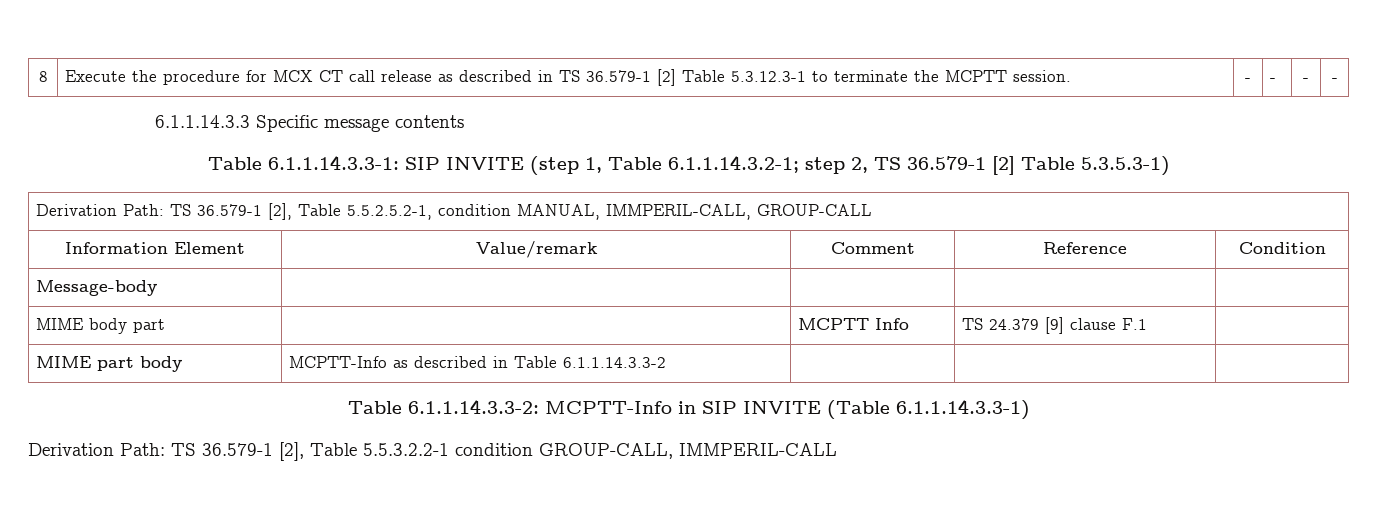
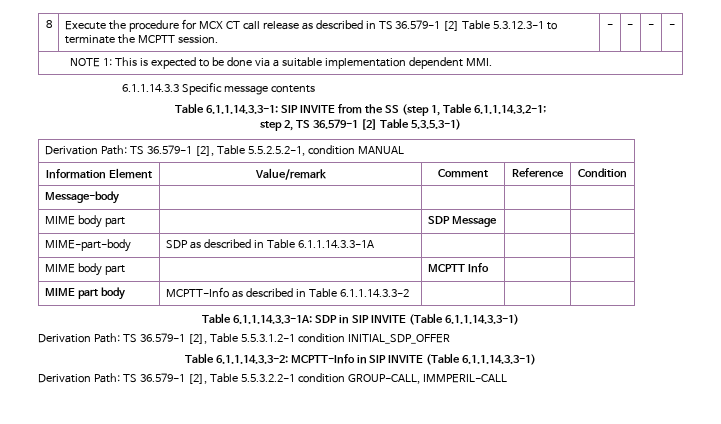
(1338, 80) none -> [70,57,492,69] // NOTE 1: This is expected to be done via a suitable implementation dependent MMI.
(524, 163) none -> [338,104,399,114] from the SS
(799, 164) none -> (546, 109) //
[516,204,872,220] MANUAL, IMMPERIL-CALL, GROUP-CALL -> [357,146,404,154] MANUAL
(157, 288) none -> [44,215,125,228] [427,216,497,227] [44,239,131,252] [165,239,374,249] // MIME body part | | SDP Message | | // MIME-part-body | SDP as described in Table 6.1.1.14.3.3-1A | | |
[961,317,1147,334] TS 24.379 [9] clause F.1 -> (489, 268) none
(666, 362) none -> [202,313,519,325] [38,333,450,344] // Table 6.1.1.14.3.3-1A: SDP in SIP INVITE (Table 6.1.1.14.3.3-1) // Derivation Path: TS 36.579-1 [2], Table 5.5.3.1.2-1 condition INITIAL_SDP_OFFER

